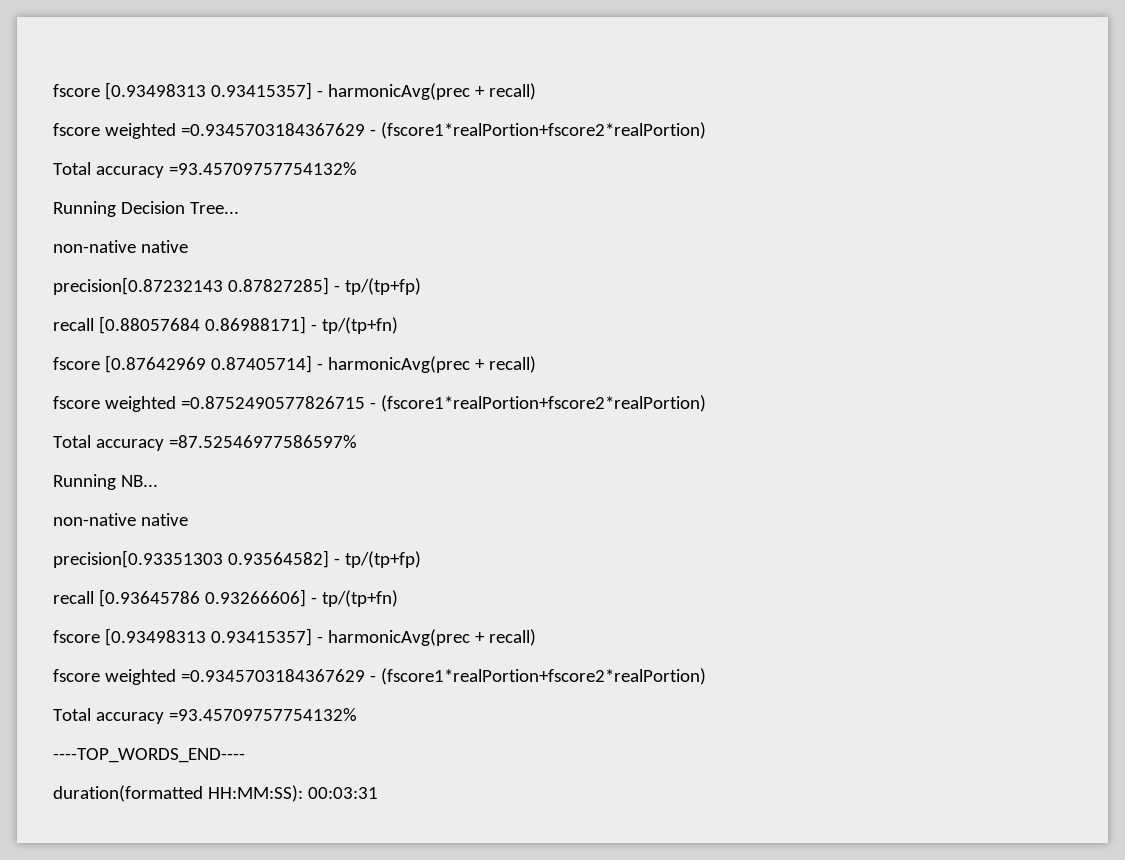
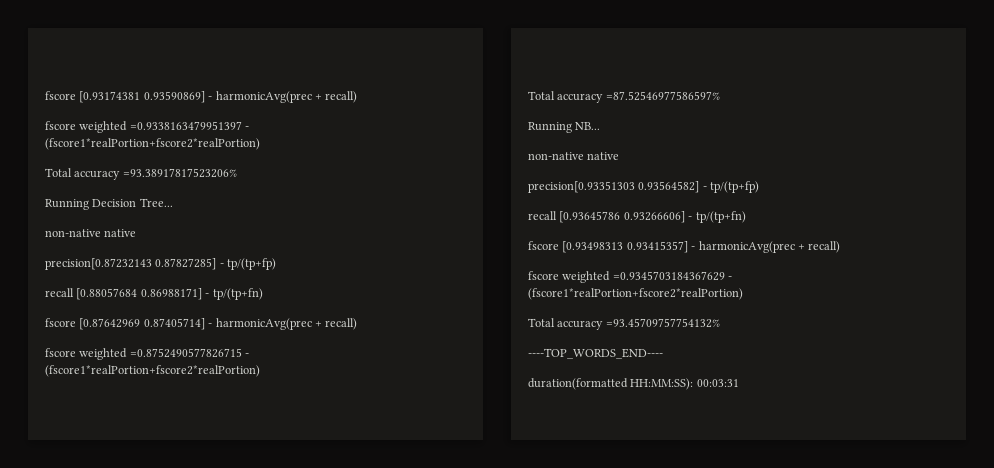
[53,82,536,100] [53,122,706,139] [53,162,357,178] fscore [0.93498313 0.93415357] - harmonicAvg(prec + recall) // fscore weighted =0.9345703184367629 - (fscore1*realPortion+fscore2*realPortion) // Total accuracy =93.45709757754132% -> [45,91,358,103] [45,121,250,133] [45,138,260,150] [45,168,237,180] fscore [0.93174381 0.93590869] - harmonicAvg(prec + recall) // fscore weighted =0.9338163479951397 - (fscore1*realPortion+fscore2*realPortion) // Total accuracy =93.38917817523206%

